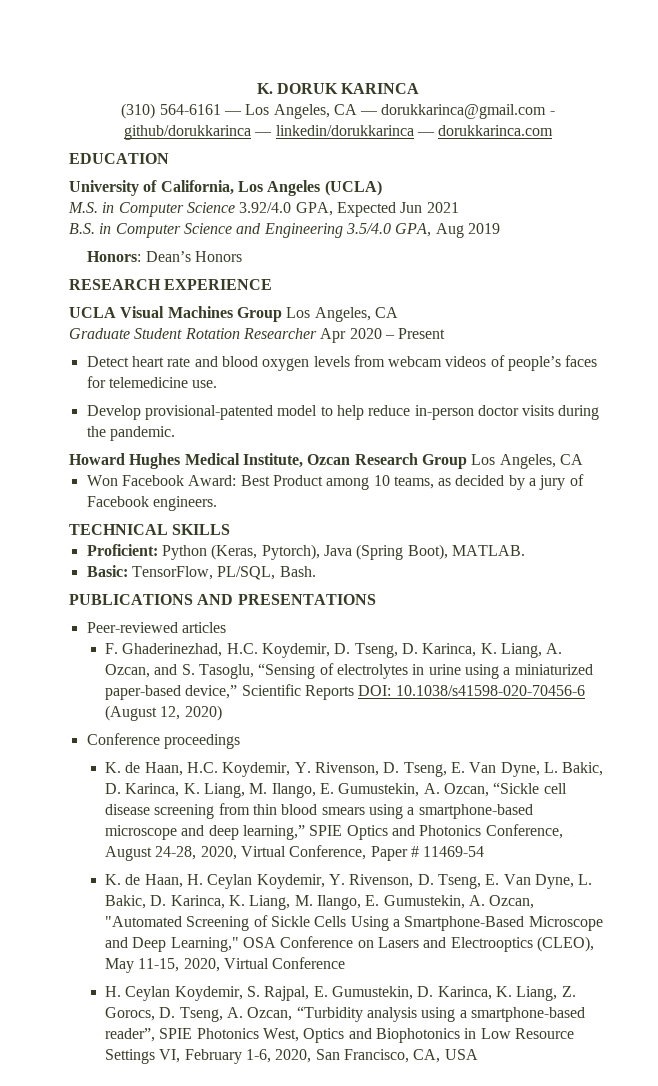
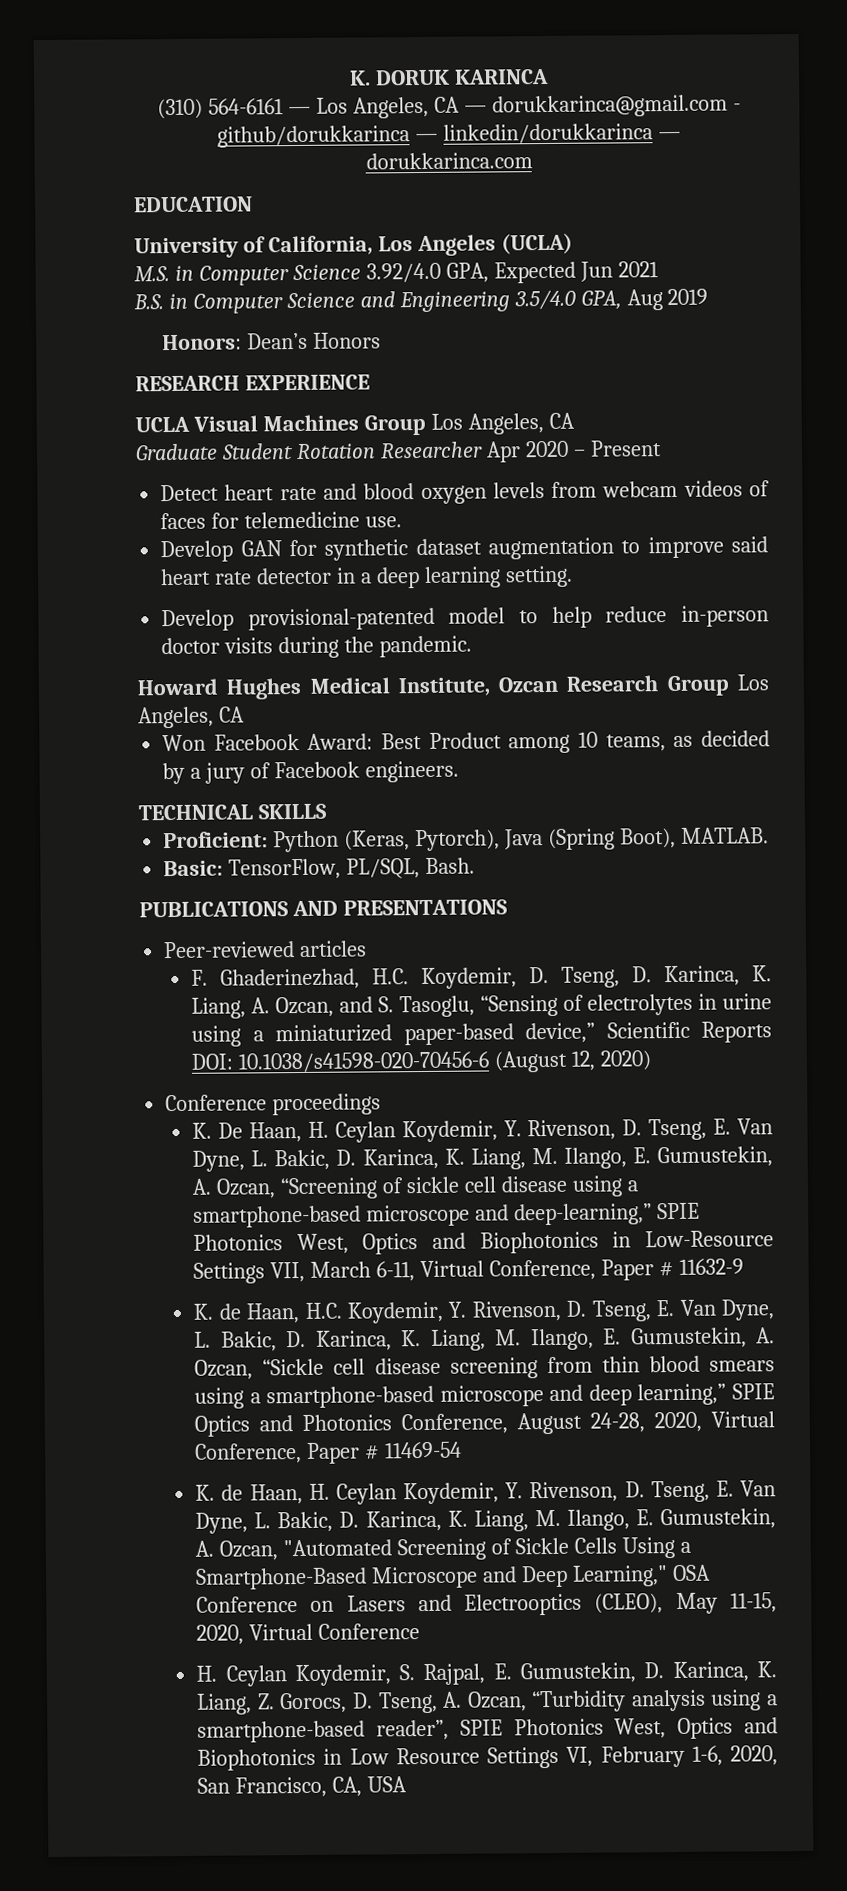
[508,356,562,371] people’s -> (770, 488) none
(218, 384) none -> [160,536,769,563] [160,565,573,589] // Develop GAN for synthetic dataset augmentation to improve said heart rate detector in a deep learning setting.
(240, 741) none -> [192,1118,773,1143] [192,1146,774,1172] [192,1175,638,1200] [193,1202,700,1228] [193,1230,774,1255] [193,1258,744,1284] // K. De Haan, H. Ceylan Koydemir, Y. Rivenson, D. Tseng, E. Van Dyne, L. Bakic, D. Karinca, K. Liang, M. Ilango, E. Gumustekin, A. Ozcan, “Screening of sickle cell disease using a smartphone-based microscope and deep-learning,” SPIE Photonics West, Optics and Biophotonics in Low-Resource Settings VII, March 6-11, Virtual Conference, Paper # 11632-9

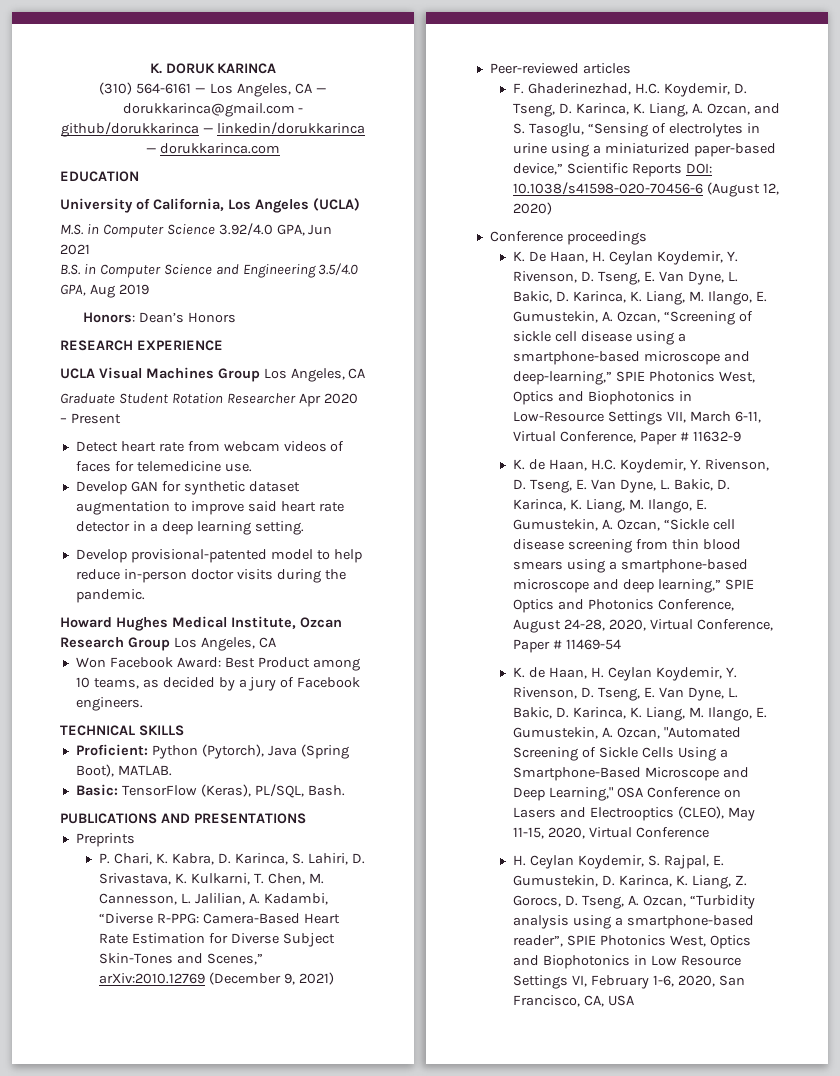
[493,261,576,284] Expected -> (305, 230) none
[323,482,545,505] and blood oxygen levels -> (184, 447) none
[344,829,501,852] (Keras, Pytorch), -> [201,744,264,759] (Pytorch),
[228,858,342,880] TensorFlow, -> [121,784,251,797] TensorFlow (Keras),
(508, 907) none -> [75,833,135,847] [99,853,365,865] [99,873,324,885] [99,893,328,905] [99,913,341,924] [99,933,335,947] [99,953,264,965] [99,972,335,985] // Preprints // P. Chari, K. Kabra, D. Karinca, S. Lahiri, D. Srivastava, K. Kulkarni, T. Chen, M. Cannesson, L. Jalilian, A. Kadambi, “Diverse R-PPG: Camera-Based Heart Rate Estimation for Diverse Subject Skin-Tones and Scenes,” arXiv:2010.12769 (December 9, 2021)

